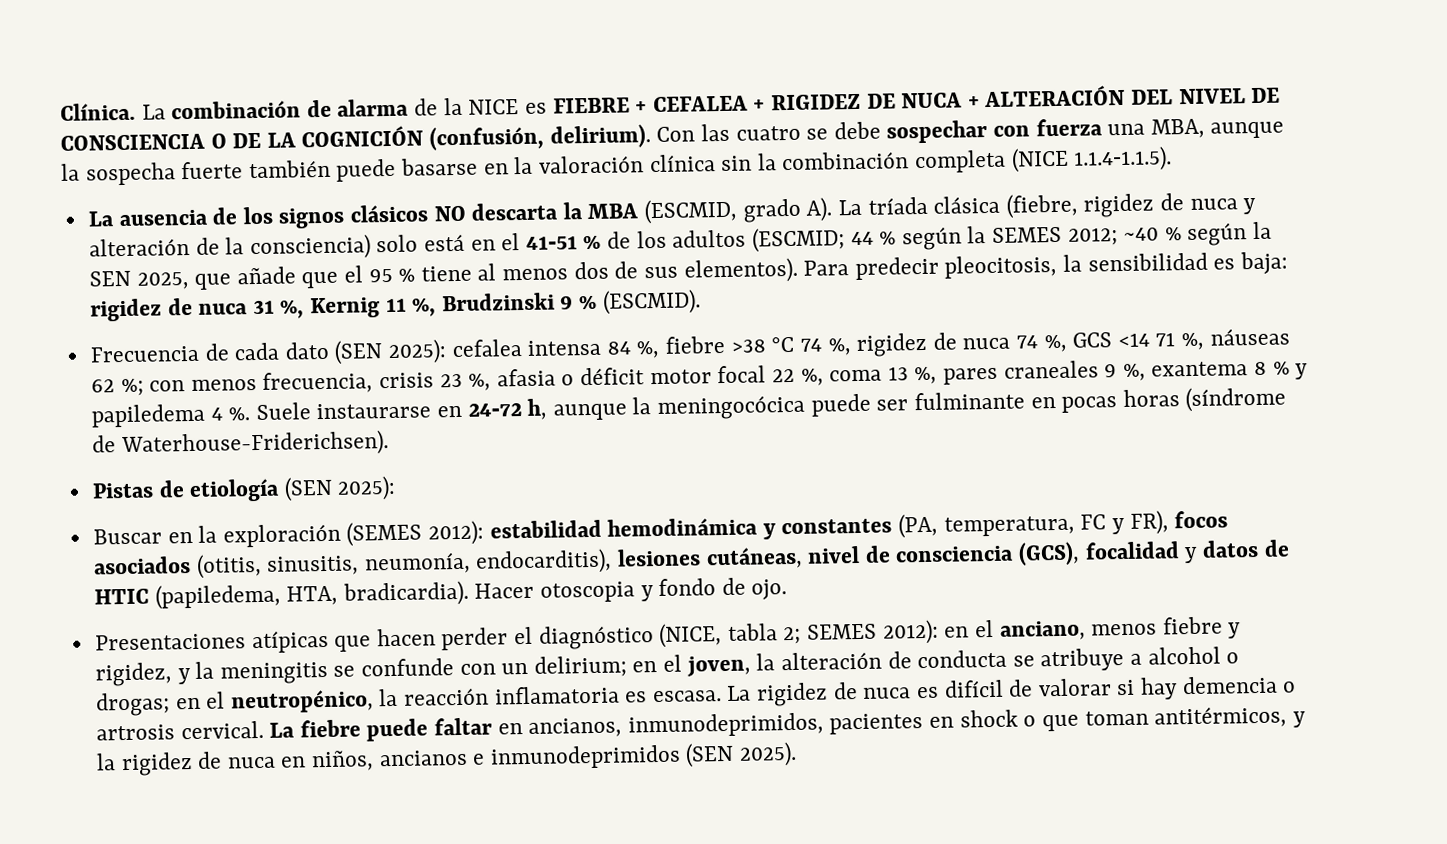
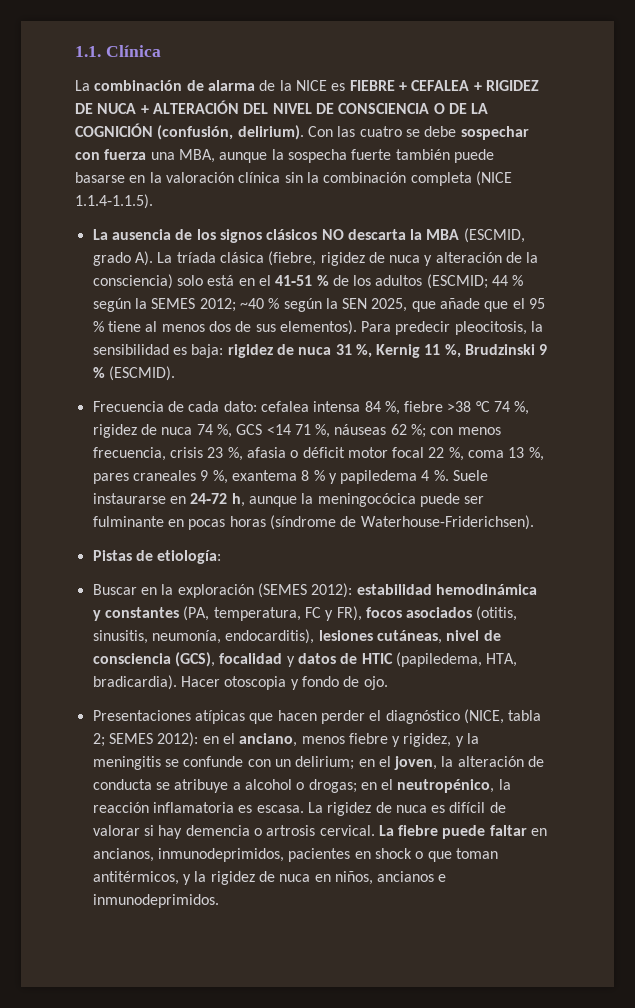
[60,102,136,121] Clínica. -> [75,45,161,57] 1.1. Clínica //
[284,339,448,365] dato (SEN 2025): -> [223,401,257,412] dato:
[189,475,397,503] etiología (SEN 2025): -> [157,550,222,564] etiología:
[489,741,798,770] inmunodeprimidos (SEN 2025). -> [92,894,219,908] inmunodeprimidos.

